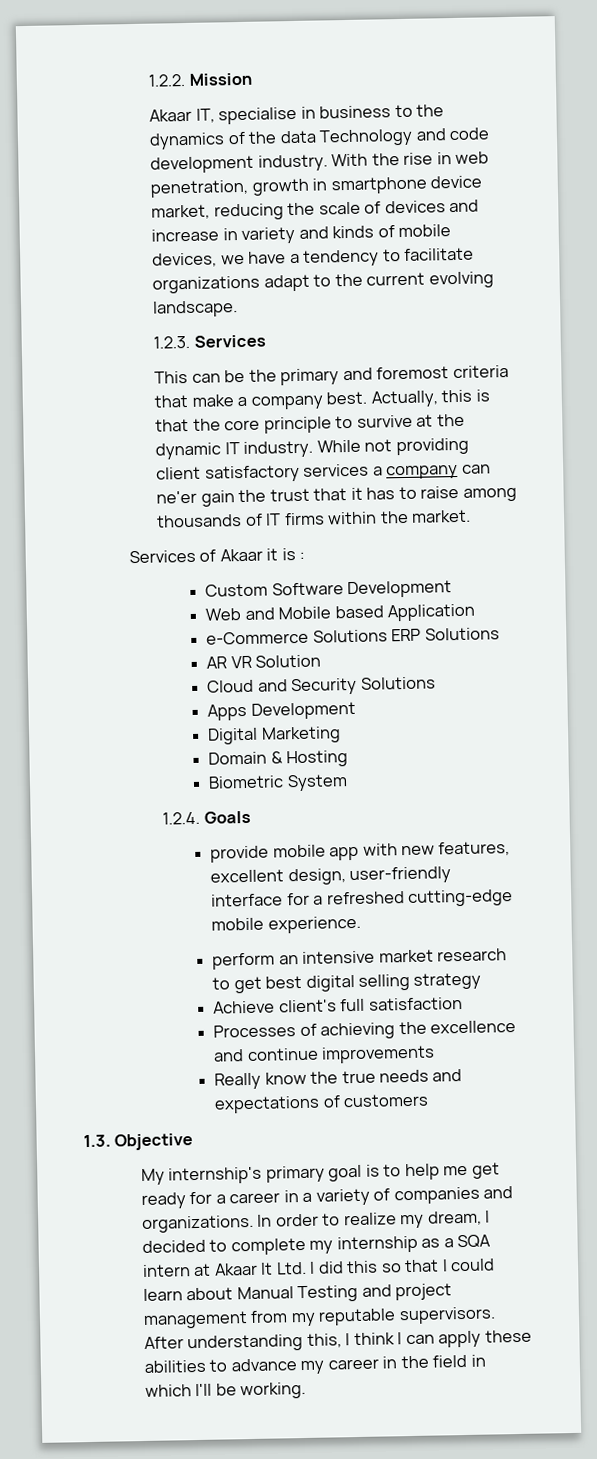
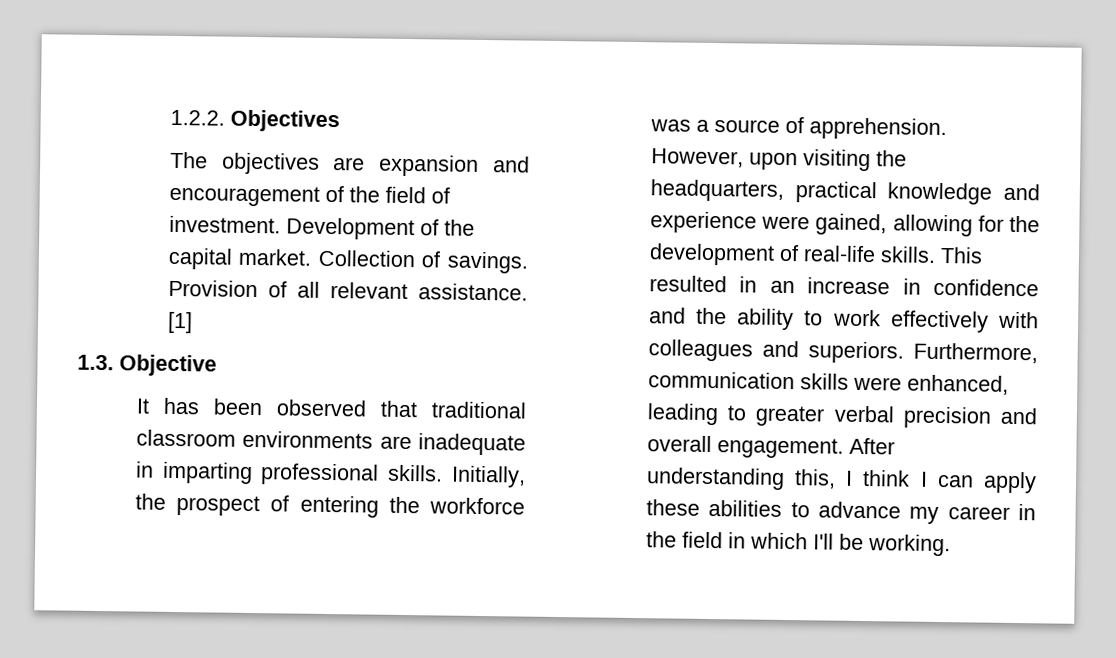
[188,72,252,86] [149,104,445,125] [149,127,491,150] [150,151,490,174] [150,175,483,198] [151,199,480,221] [151,224,452,244] [152,247,475,268] [152,271,494,294] [152,300,239,318] [153,334,266,349] [154,365,509,386] [154,389,490,410] [155,413,465,434] [155,437,469,460] [156,463,491,483] [156,485,517,507] [156,509,472,528] [128,548,306,564] [205,580,453,599] [205,603,475,622] [206,627,500,645] [206,654,322,669] [207,676,436,696] [207,701,356,721] [207,726,341,745] [208,750,349,768] [208,774,348,792] [162,810,251,825] [210,841,511,863] [210,866,452,886] [211,889,513,907] [211,915,361,934] [212,948,507,970] [212,972,482,994] [213,996,463,1014] [213,1019,516,1040] [213,1045,436,1064] [214,1068,463,1090] [214,1093,430,1114] [83,1133,194,1151] [140,1162,500,1186] [140,1186,514,1210] [141,1210,491,1234] [141,1234,492,1256] [141,1258,495,1278] [142,1283,453,1303] [142,1306,496,1330] Mission // Akaar IT, specialise in business to the dynamics of the data Technology and code development industry. With the rise in web penetration, growth in smartphone device market, reducing the scale of devices and increase in variety and kinds of mobile devices, we have a tendency to facilitate organizations adapt to the current evolving landscape. // 1.2.3. Services // This can be the primary and foremost criteria that make a company best. Actually, this is that the core principle to survive at the dynamic IT industry. While not providing client satisfactory services a company can ne'er gain the trust that it has to raise among thousands of IT firms within the market. // Services of Akaar it is : // Custom Software Development // Web and Mobile based Application // e-Commerce Solutions ERP Solutions // AR VR Solution // Cloud and Security Solutions // Apps Development // Digital Marketing // Domain & Hosting // Biometric System // 1.2.4. Goals // provide mobile app with new features, excellent design, user-friendly interface for a refreshed cutting-edge mobile experience. // perform an intensive market research to get best digital selling strategy // Achieve client's full satisfaction // Processes of achieving the excellence and continue improvements // Really know the true needs and expectations of customers // 1.3. Objective // My internship's primary goal is to help me get ready for a career in a variety of companies and organizations. In order to realize my dream, I decided to complete my internship as a SQA intern at Akaar It Ltd. I did this so that I could learn about Manual Testing and project management from my reputable supervisors. -> [229,109,340,133] [169,151,530,177] [168,184,450,207] [168,215,475,241] [167,247,528,274] [167,279,528,301] [166,311,193,334] [77,354,217,377] [135,397,527,419] [135,429,526,456] [135,461,526,488] [134,493,525,518] [649,116,947,141] [650,148,907,172] [649,179,1040,205] [649,211,1040,237] [648,243,983,266] [648,275,1039,297] [648,307,1039,333] [647,339,1038,364] [647,371,1009,395] [646,403,1038,429] [646,435,844,459] Objectives // The objectives are expansion and encouragement of the field of investment. Development of the capital market. Collection of savings. Provision of all relevant assistance. [1] // 1.3. Objective // It has been observed that traditional classroom environments are inadequate in imparting professional skills. Initially, the prospect of entering the workforce was a source of apprehension. However, upon visiting the headquarters, practical knowledge and experience were gained, allowing for the development of real-life skills. This resulted in an increase in confidence and the ability to work effectively with colleagues and superiors. Furthermore, communication skills were enhanced, leading to greater verbal precision and overall engagement.

